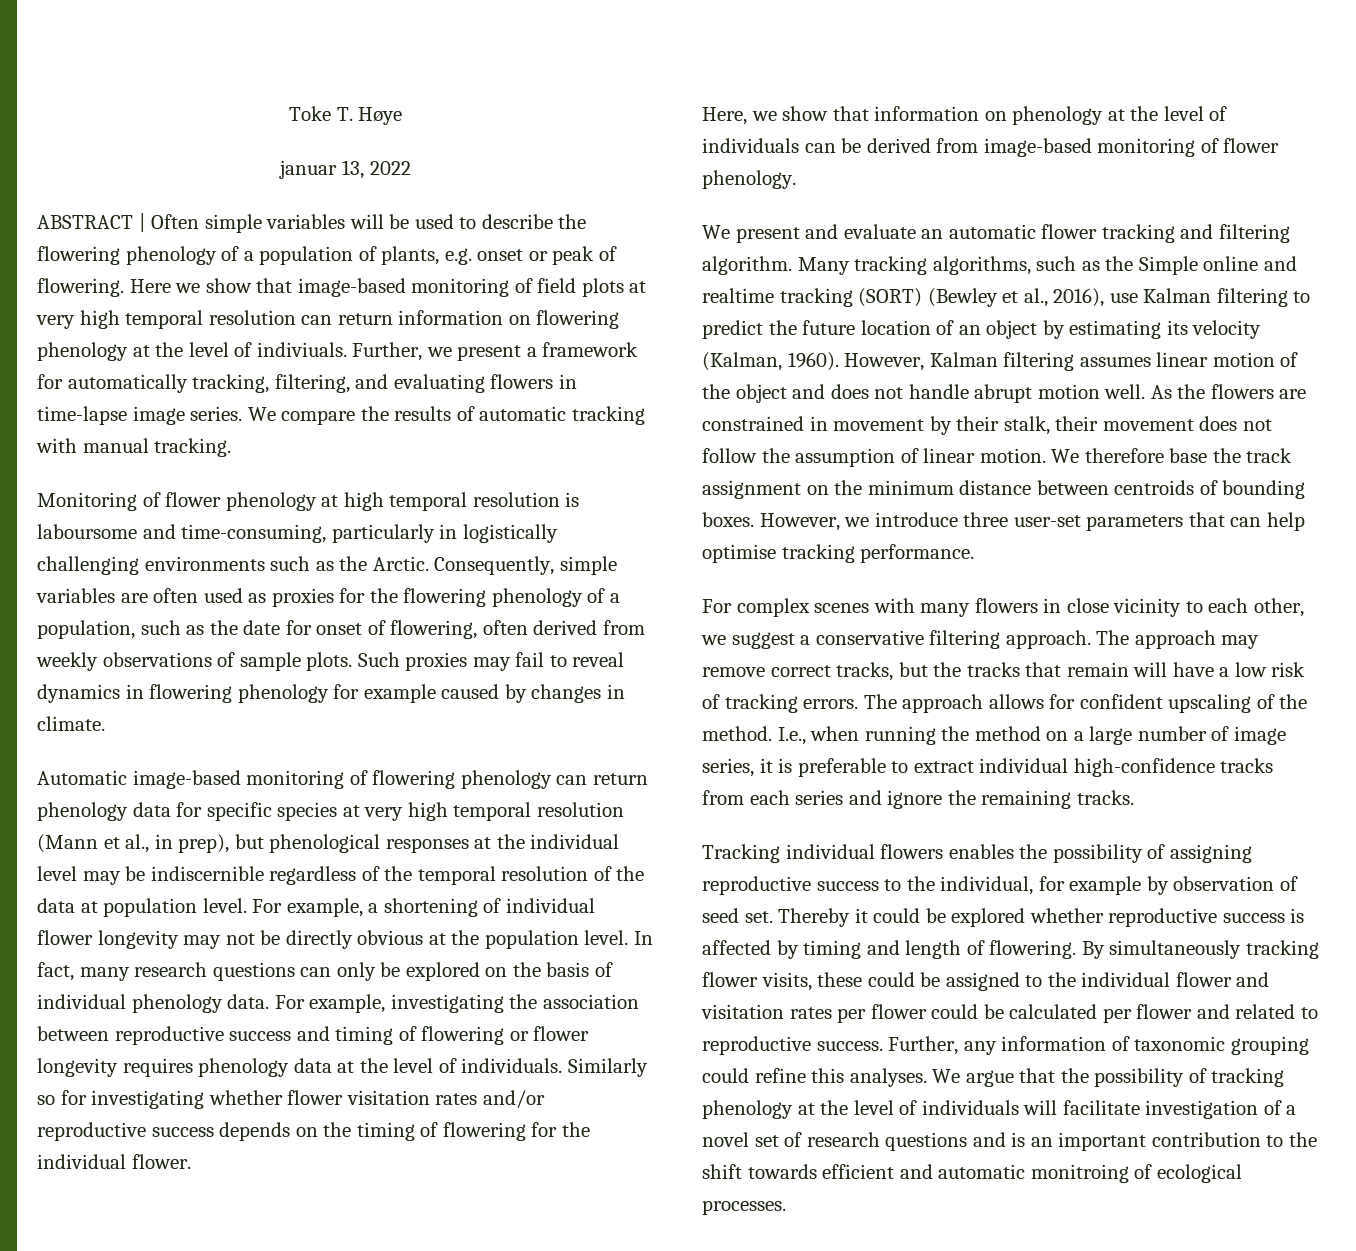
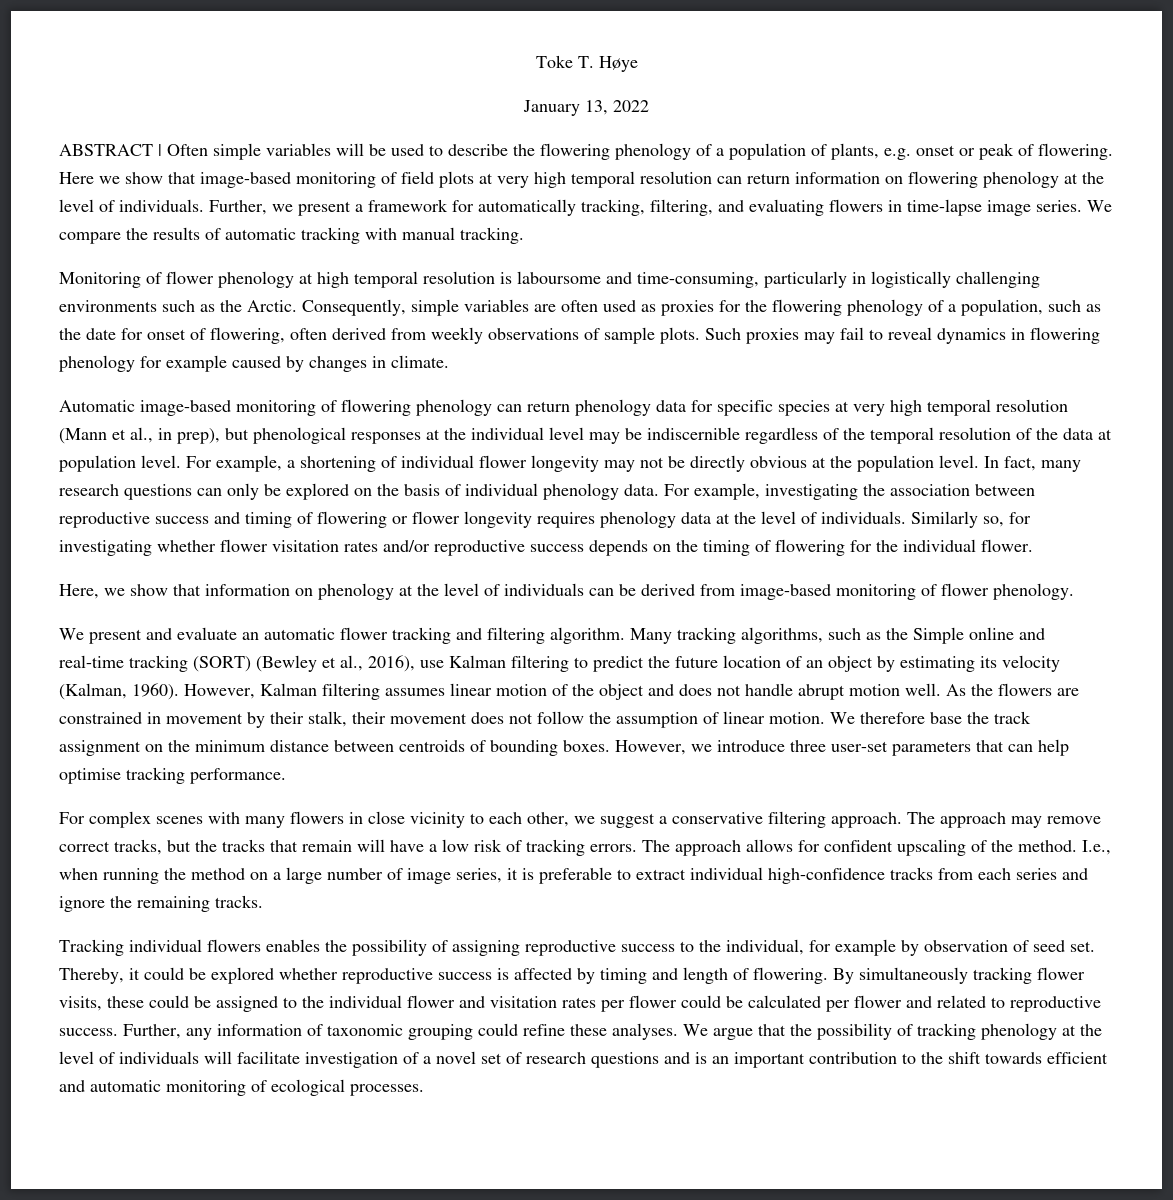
[279,160,338,179] januar -> [523,100,580,116] January
[256,342,347,357] indiviuals. -> [119,199,204,212] individuals.
[37,1095,55,1105] so -> [983,516,1004,527] so,
[702,288,774,303] realtime -> [59,655,124,668] real-time
[778,908,851,927] Thereby -> [59,968,124,984] Thereby,
[811,1068,845,1083] this -> [570,1024,607,1036] these
[1030,1164,1129,1183] monitroing -> [166,1080,246,1096] monitoring

